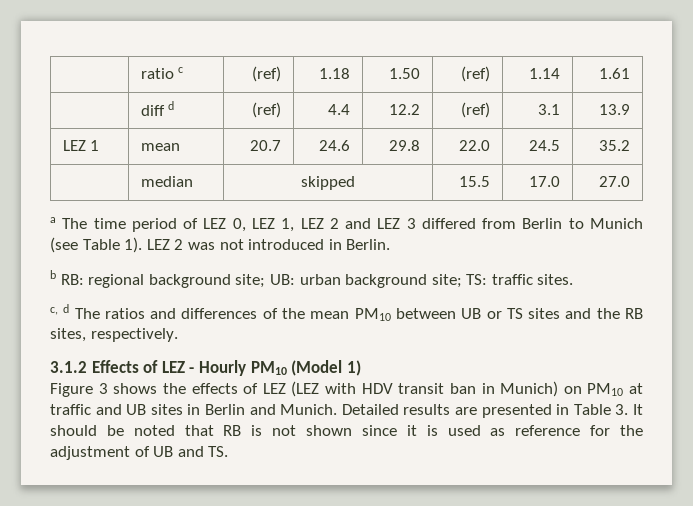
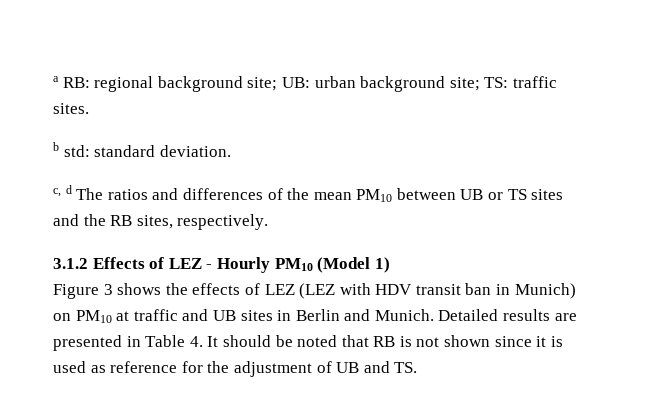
[140,67,184,79] [252,66,282,82] [319,68,351,79] [389,68,421,79] [461,66,491,82] [529,68,561,79] [599,68,631,79] [140,101,175,116] [252,102,282,118] [328,104,351,115] [389,104,421,115] [461,102,491,118] [538,104,561,115] [599,104,631,115] [62,140,100,151] [140,143,180,151] [250,140,282,151] [319,140,351,151] [389,140,421,151] [459,140,491,151] [529,140,561,151] [599,140,631,151] [140,176,193,187] [301,176,355,190] [459,176,491,187] [529,176,561,187] [599,176,631,187] [50,217,643,232] [50,237,391,253] [50,270,56,279] | ratio c | (ref) | 1.18 | 1.50 | (ref) | 1.14 | 1.61 // | diff d | (ref) | 4.4 | 12.2 | (ref) | 3.1 | 13.9 // LEZ 1 | mean | 20.7 | 24.6 | 29.8 | 22.0 | 24.5 | 35.2 // | median | skipped | 15.5 | 17.0 | 27.0 // a The time period of LEZ 0, LEZ 1, LEZ 2 and LEZ 3 differed from Berlin to Munich (see Table 1). LEZ 2 was not introduced in Berlin. // b -> [53,76,59,82] a
(574, 279) none -> [53,142,231,157] // b std: standard deviation.
[615,404,629,415] 3. -> [189,336,203,347] 4.

